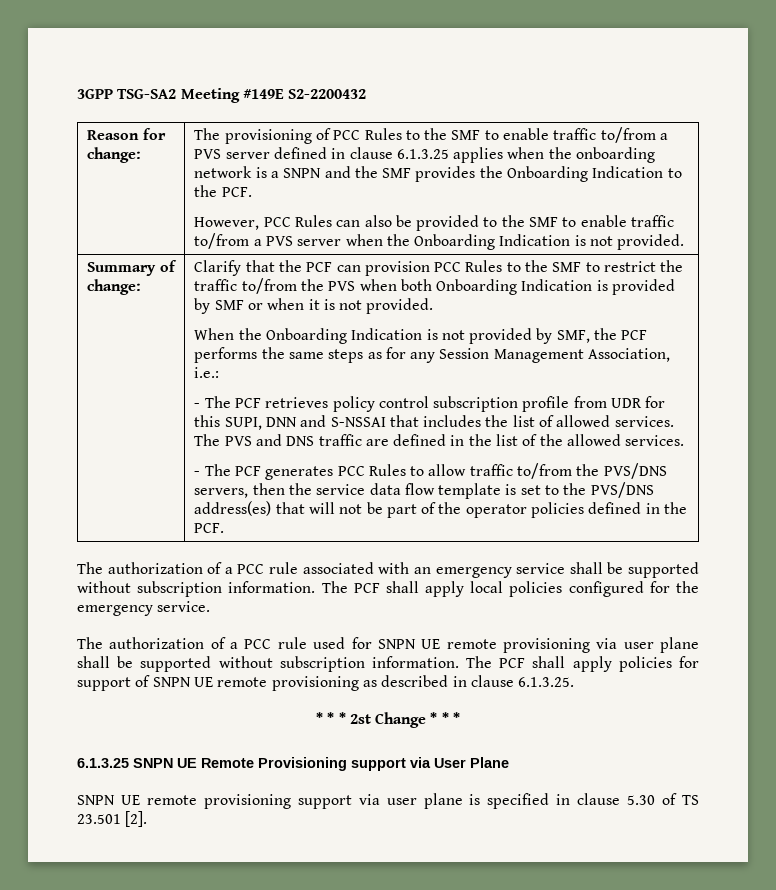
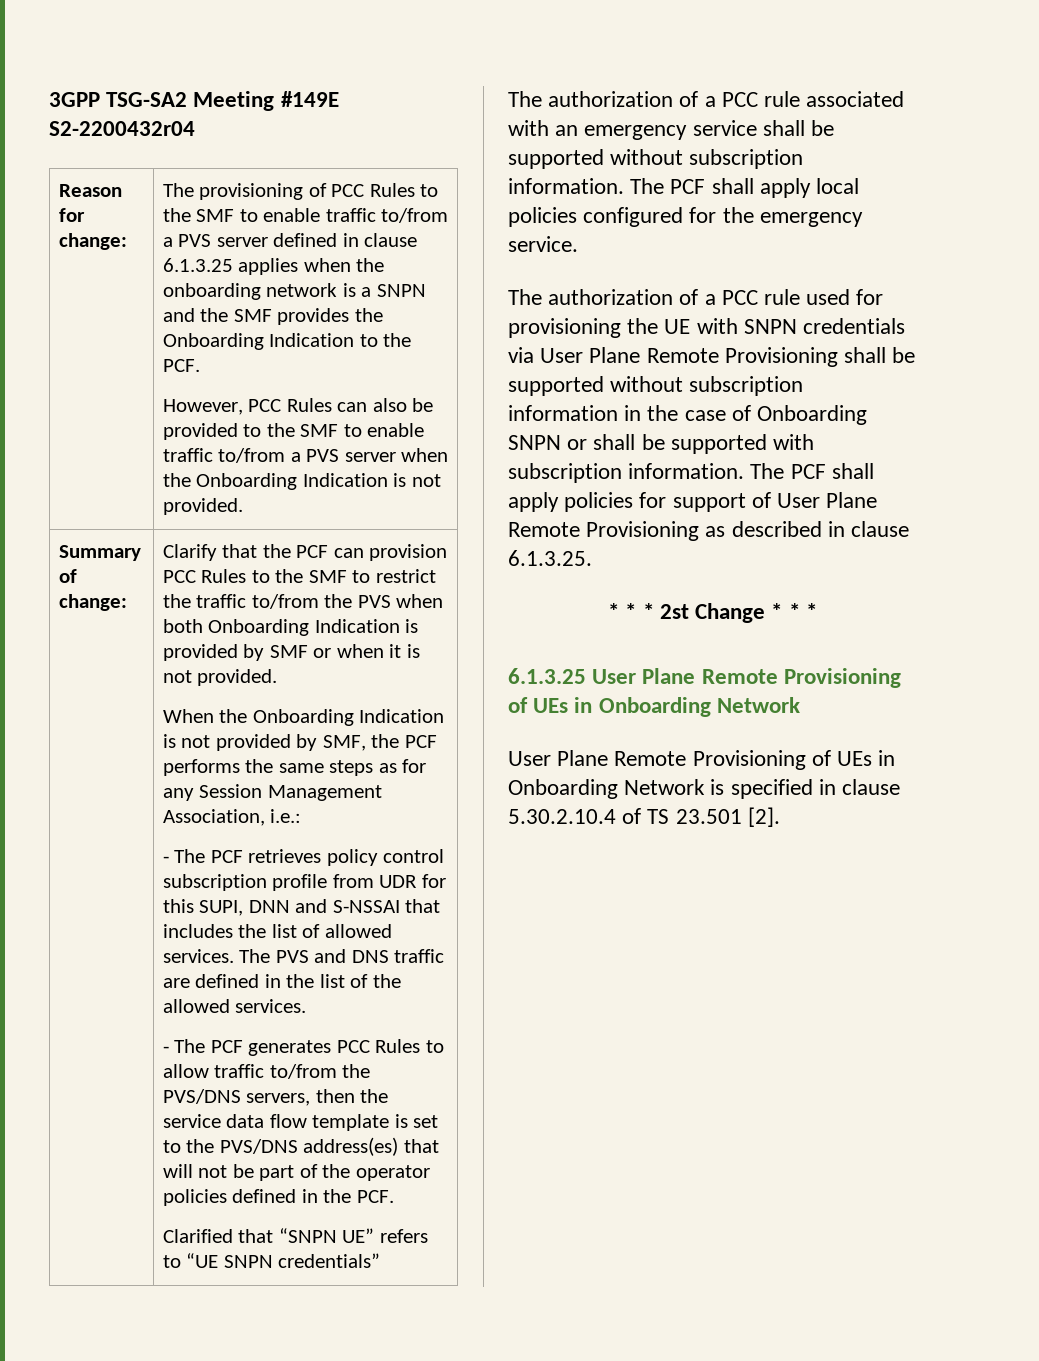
[288,89,367,99] S2-2200432 -> [49,121,195,136] S2-2200432r04
(225, 528) none -> [162,1228,428,1243] [162,1253,381,1268] // Clarified that “SNPN UE” refers to “UE SNPN credentials”
[377,637,699,653] [77,656,365,672] SNPN UE remote provisioning via user plane shall be supported without subscription -> [508,318,906,338] [508,347,916,367] [508,376,804,396] [508,405,868,425] [508,434,815,454] [508,463,622,483] provisioning the UE with SNPN credentials via User Plane Remote Provisioning shall be supported without subscription information in the case of Onboarding SNPN or shall be supported with subscription
[152,676,359,691] SNPN UE remote provisioning -> [777,492,878,508] [508,521,700,541] User Plane Remote Provisioning
[133,757,509,771] [77,793,463,809] SNPN UE Remote Provisioning support via User Plane // SNPN UE remote provisioning support via user plane -> [592,668,901,688] [508,697,800,717] [508,750,896,770] [508,779,706,799] User Plane Remote Provisioning of UEs in Onboarding Network // User Plane Remote Provisioning of UEs in Onboarding Network
[627,795,656,805] 5.30 -> [508,809,616,824] 5.30.2.10.4

